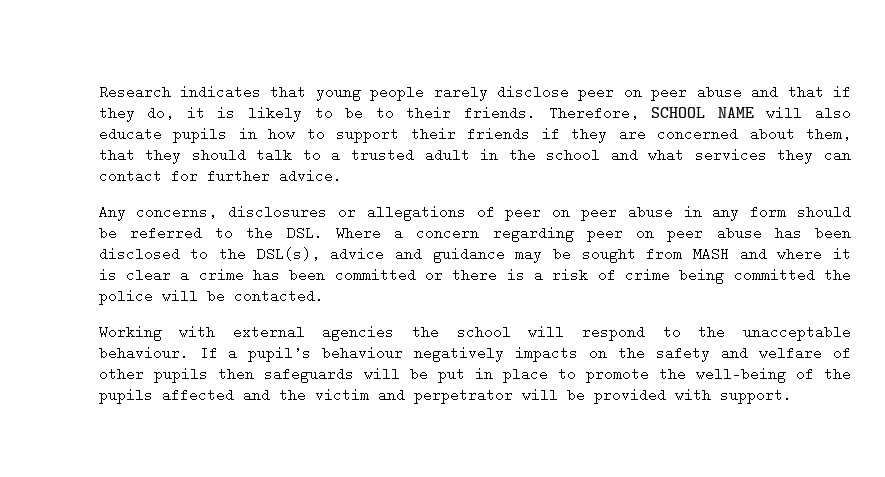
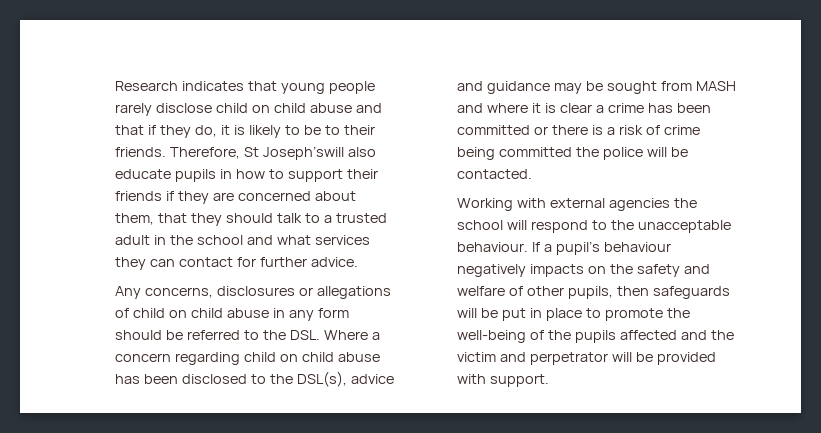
[578,85,688,101] peer on peer -> [216,103,307,113] child on child
[651,107,803,118] SCHOOL NAME will -> [244,146,345,160] St Joseph’swill
[505,205,617,221] peer on peer -> [133,308,224,318] child on child
[586,226,704,242] peer on peer -> [244,352,335,362] child on child
[153,368,208,383] pupils -> [568,286,614,299] pupils,

